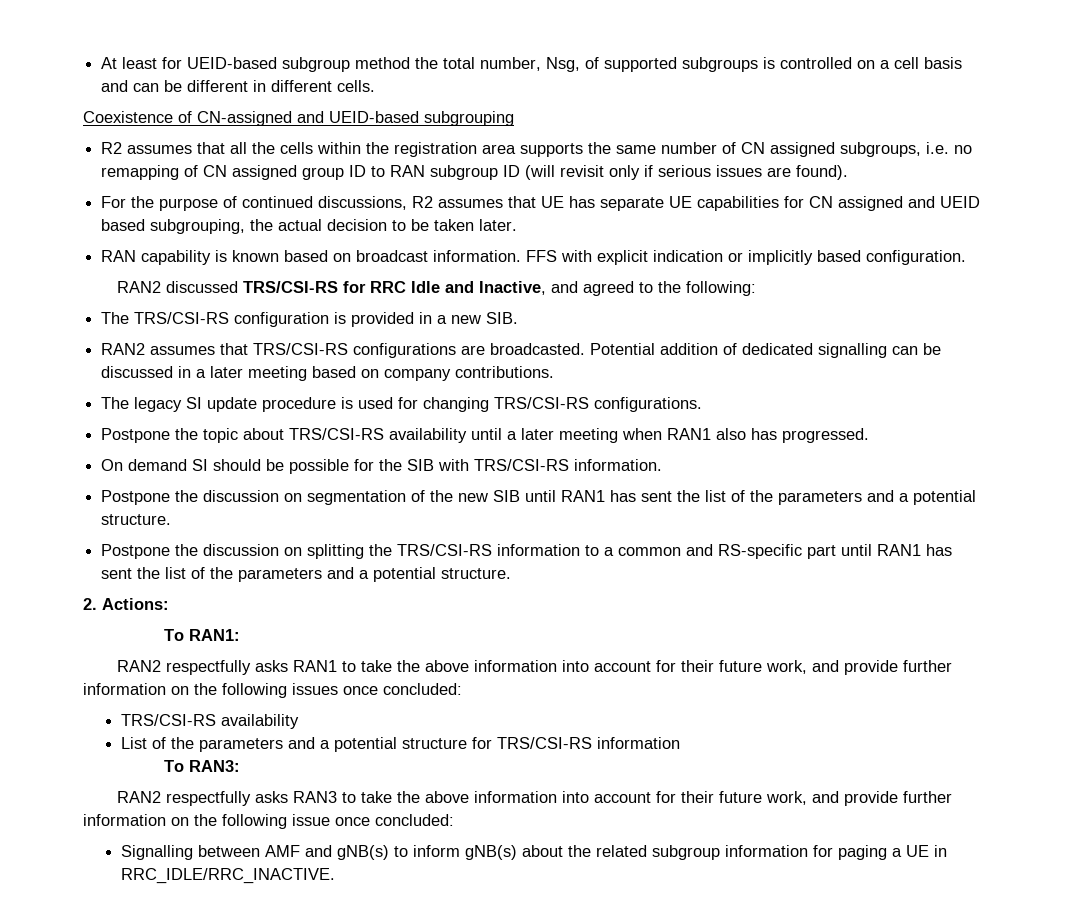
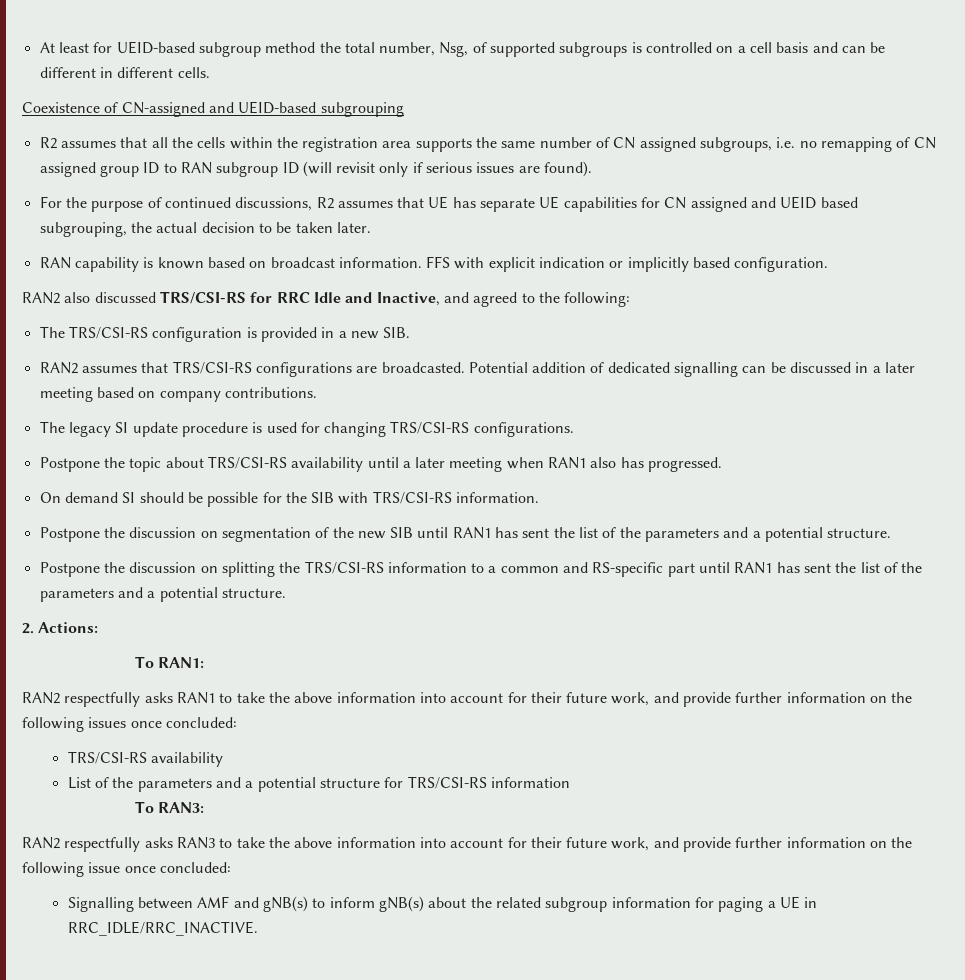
(162, 287) none -> [64,292,91,303] also

